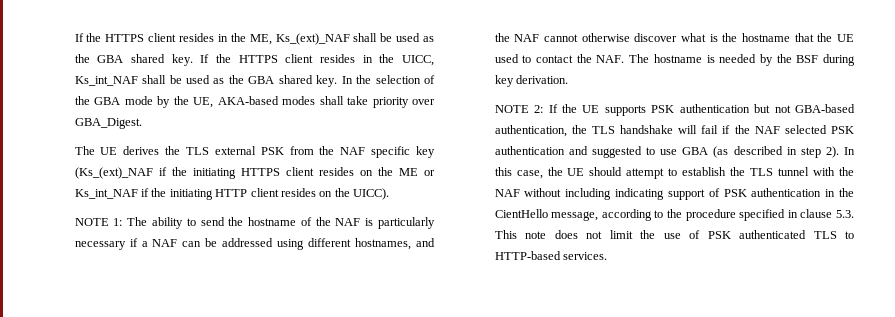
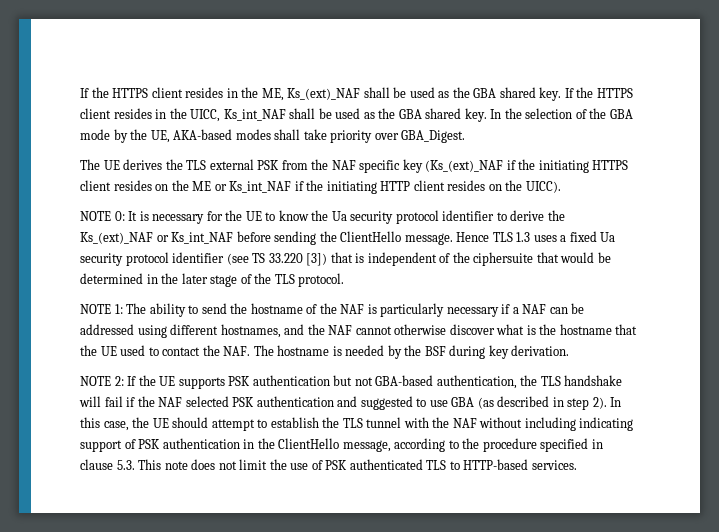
(390, 194) none -> [80,210,565,224] [80,231,616,245] [80,252,611,266] [80,273,345,287] // NOTE 0: It is necessary for the UE to know the Ua security protocol identifier to derive the Ks_(ext)_NAF or Ks_int_NAF before sending the ClientHello message. Hence TLS 1.3 uses a fixed Ua security protocol identifier (see TS 33.220 [3]) that is independent of the ciphersuite that would be determined in the later stage of the TLS protocol.
[494,209,548,218] CientHello -> [278,438,340,449] ClientHello

